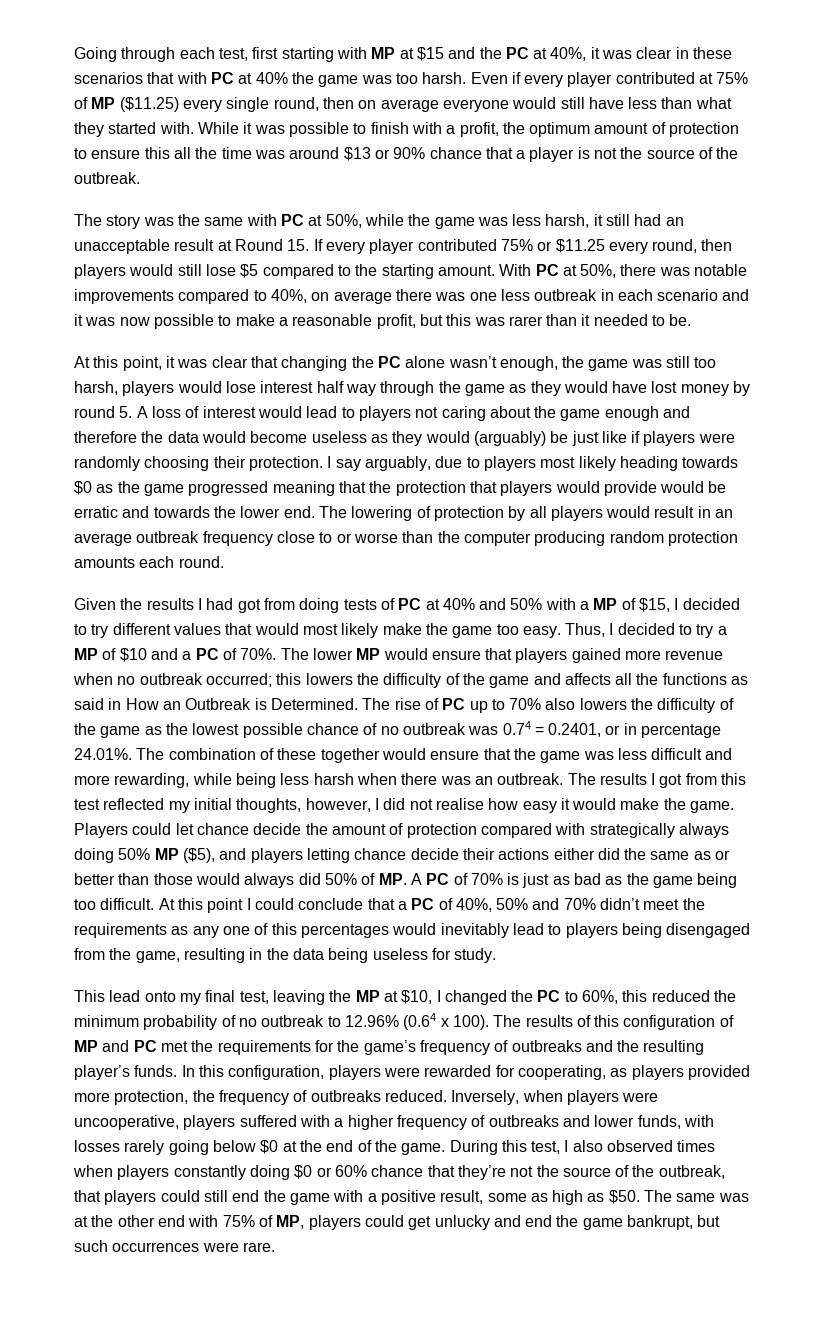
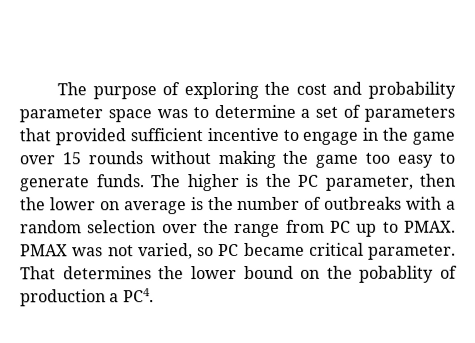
[74,47,733,62] [74,72,749,87] [74,97,732,112] [74,122,740,137] [74,147,739,162] [74,172,140,184] [74,214,684,229] [74,239,733,254] [74,264,748,279] [74,289,750,304] [74,314,692,329] [74,356,717,371] [74,381,751,396] [74,406,691,421] [74,431,735,446] [74,456,739,471] [74,481,727,496] [74,506,734,521] [74,531,738,546] [74,556,224,568] [74,598,740,613] [74,623,727,638] [74,648,724,663] [73,673,749,688] [74,698,734,713] [74,721,722,738] [74,748,733,763] [74,773,747,788] [74,798,735,813] [74,823,729,838] [74,848,731,863] [74,873,738,888] [74,898,705,913] [74,923,751,938] [74,948,497,963] [74,990,737,1005] [74,1013,734,1030] [74,1040,705,1055] [74,1065,750,1080] [74,1090,659,1105] [74,1115,714,1130] [74,1140,716,1155] [73,1165,725,1180] [74,1190,749,1205] [74,1215,721,1230] [74,1240,275,1252] Going through each test, first starting with MP at $15 and the PC at 40%, it was clear in these scenarios that with PC at 40% the game was too harsh. Even if every player contributed at 75% of MP ($11.25) every single round, then on average everyone would still have less than what they started with. While it was possible to finish with a profit, the optimum amount of protection to ensure this all the time was around $13 or 90% chance that a player is not the source of the outbreak. // The story was the same with PC at 50%, while the game was less harsh, it still had an unacceptable result at Round 15. If every player contributed 75% or $11.25 every round, then players would still lose $5 compared to the starting amount. With PC at 50%, there was notable improvements compared to 40%, on average there was one less outbreak in each scenario and it was now possible to make a reasonable profit, but this was rarer than it needed to be. // At this point, it was clear that changing the PC alone wasn’t enough, the game was still too harsh, players would lose interest half way through the game as they would have lost money by round 5. A loss of interest would lead to players not caring about the game enough and therefore the data would become useless as they would (arguably) be just like if players were randomly choosing their protection. I say arguably, due to players most likely heading towards $0 as the game progressed meaning that the protection that players would provide would be erratic and towards the lower end. The lowering of protection by all players would result in an average outbreak frequency close to or worse than the computer producing random protection amounts each round. // Given the results I had got from doing tests of PC at 40% and 50% with a MP of $15, I decided to try different values that would most likely make the game too easy. Thus, I decided to try a MP of $10 and a PC of 70%. The lower MP would ensure that players gained more revenue when no outbreak occurred; this lowers the difficulty of the game and affects all the functions as said in How an Outbreak is Determined. The rise of PC up to 70% also lowers the difficulty of the game as the lowest possible chance of no outbreak was 0.74 = 0.2401, or in percentage 24.01%. The combination of these together would ensure that the game was less difficult and more rewarding, while being less harsh when there was an outbreak. The results I got from this test reflected my initial thoughts, however, I did not realise how easy it would make the game. Players could let chance decide the amount of protection compared with strategically always doing 50% MP ($5), and players letting chance decide their actions either did the same as or better than those would always did 50% of MP. A PC of 70% is just as bad as the game being too difficult. At this point I could conclude that a PC of 40%, 50% and 70% didn’t meet the requirements as any one of this percentages would inevitably lead to players being disengaged from the game, resulting in the data being useless for study. // This lead onto my final test, leaving the MP at $10, I changed the PC to 60%, this reduced the minimum probability of no outbreak to 12.96% (0.64 x 100). The results of this configuration of MP and PC met the requirements for the game’s frequency of outbreaks and the resulting player’s funds. In this configuration, players were rewarded for cooperating, as players provided more protection, the frequency of outbreaks reduced. Inversely, when players were uncooperative, players suffered with a higher frequency of outbreaks and lower funds, with losses rarely going below $0 at the end of the game. During this test, I also observed times when players constantly doing $0 or 60% chance that they’re not the source of the outbreak, that players could still end the game with a positive result, some as high as $50. The same was at the other end with 75% of MP, players could get unlucky and end the game bankrupt, but such occurrences were rare. -> [57,81,456,100] [19,104,455,123] [19,127,455,146] [19,150,456,169] [20,173,456,192] [20,196,456,215] [20,219,456,238] [20,242,456,260] [20,265,458,283] [20,288,154,307] The purpose of exploring the cost and probability parameter space was to determine a set of parameters that provided sufficient incentive to engage in the game over 15 rounds without making the game too easy to generate funds. The higher is the PC parameter, then the lower on average is the number of outbreaks with a random selection over the range from PC up to PMAX. PMAX was not varied, so PC became critical parameter. That determines the lower bound on the pobablity of production a PC4.

